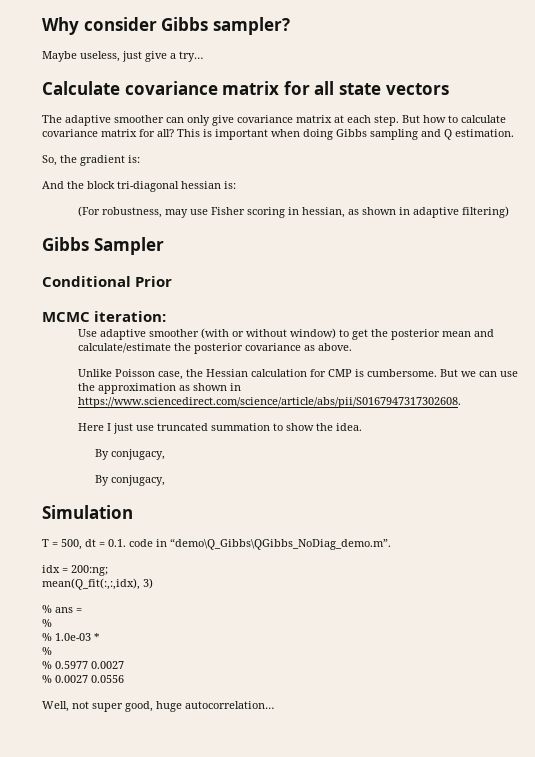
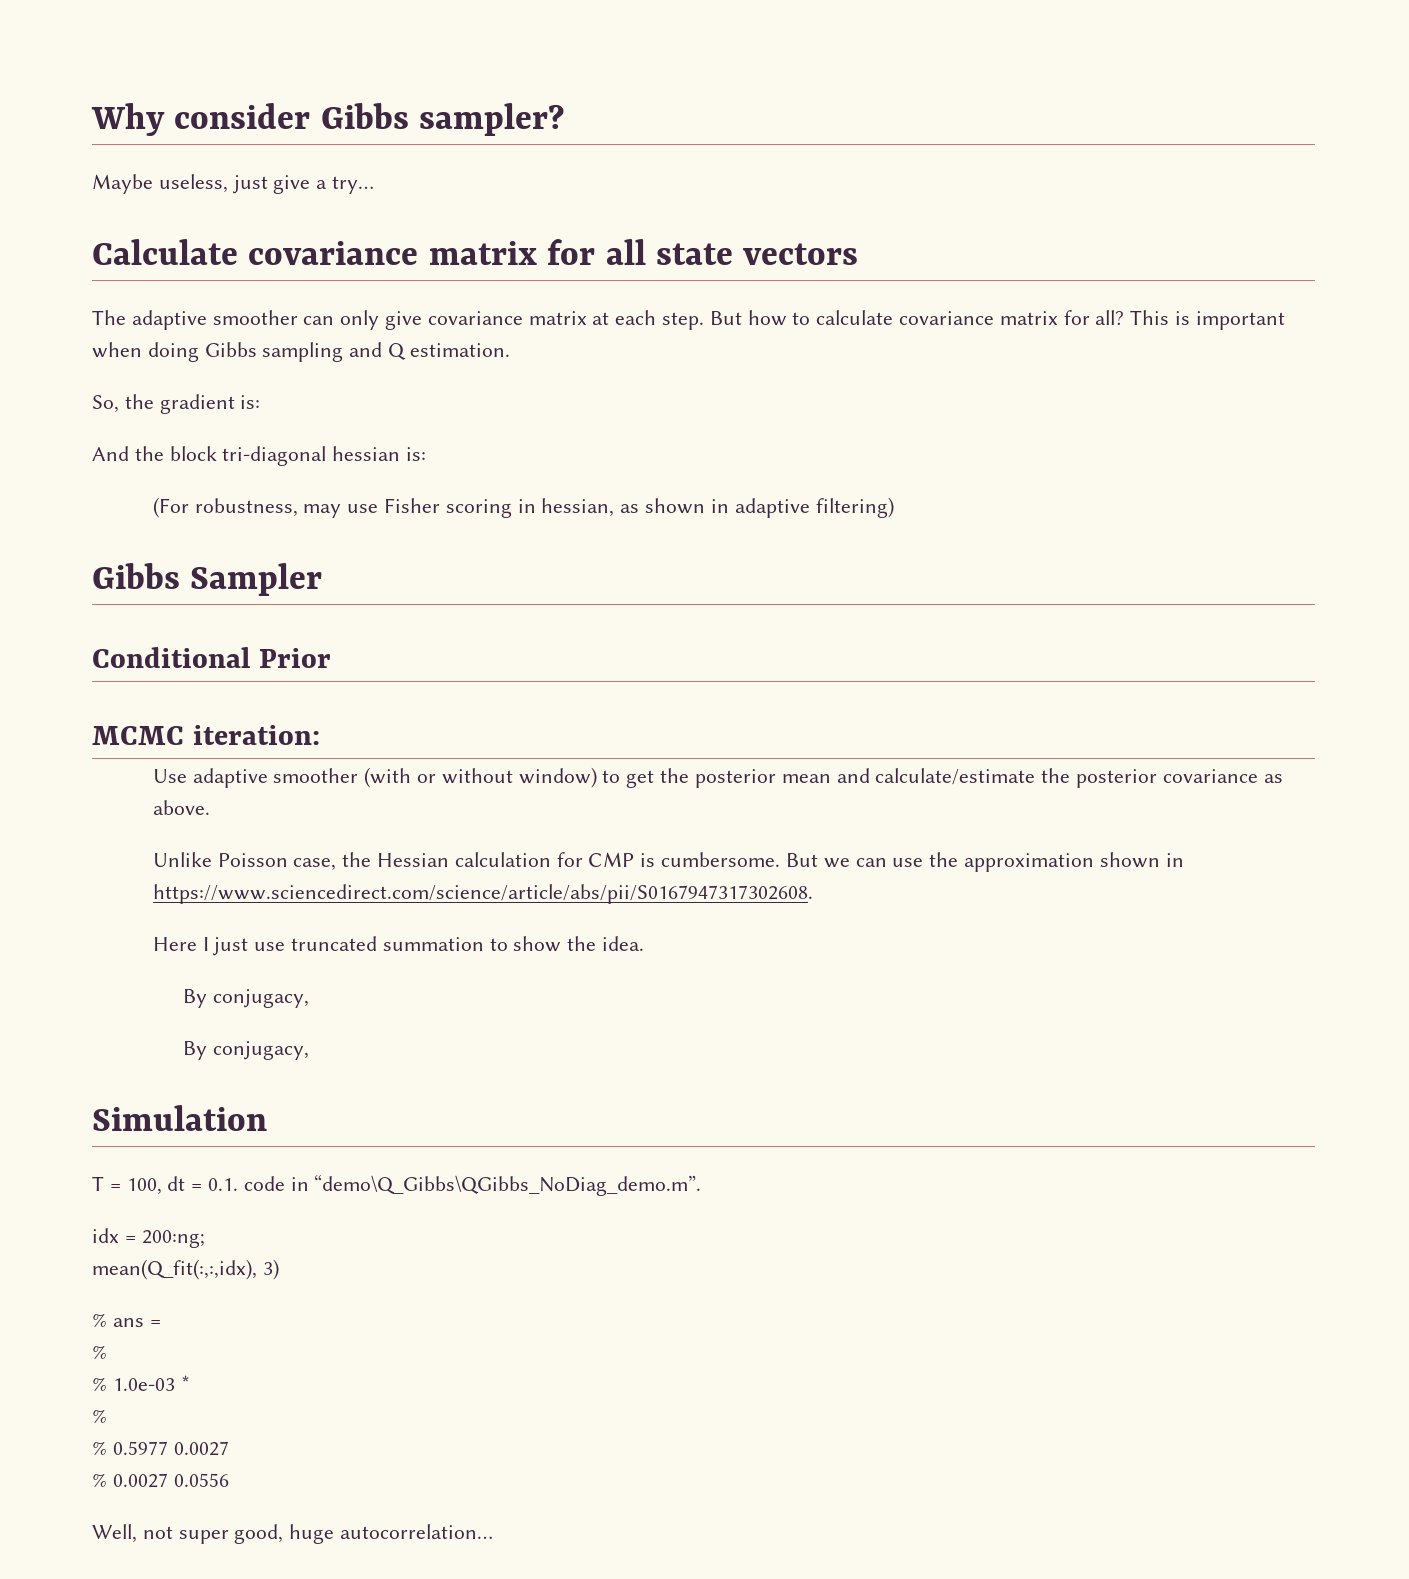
[178,385,190,391] as -> (1094, 862) none
[61,539,82,550] 500, -> [126,1178,162,1195] 100,

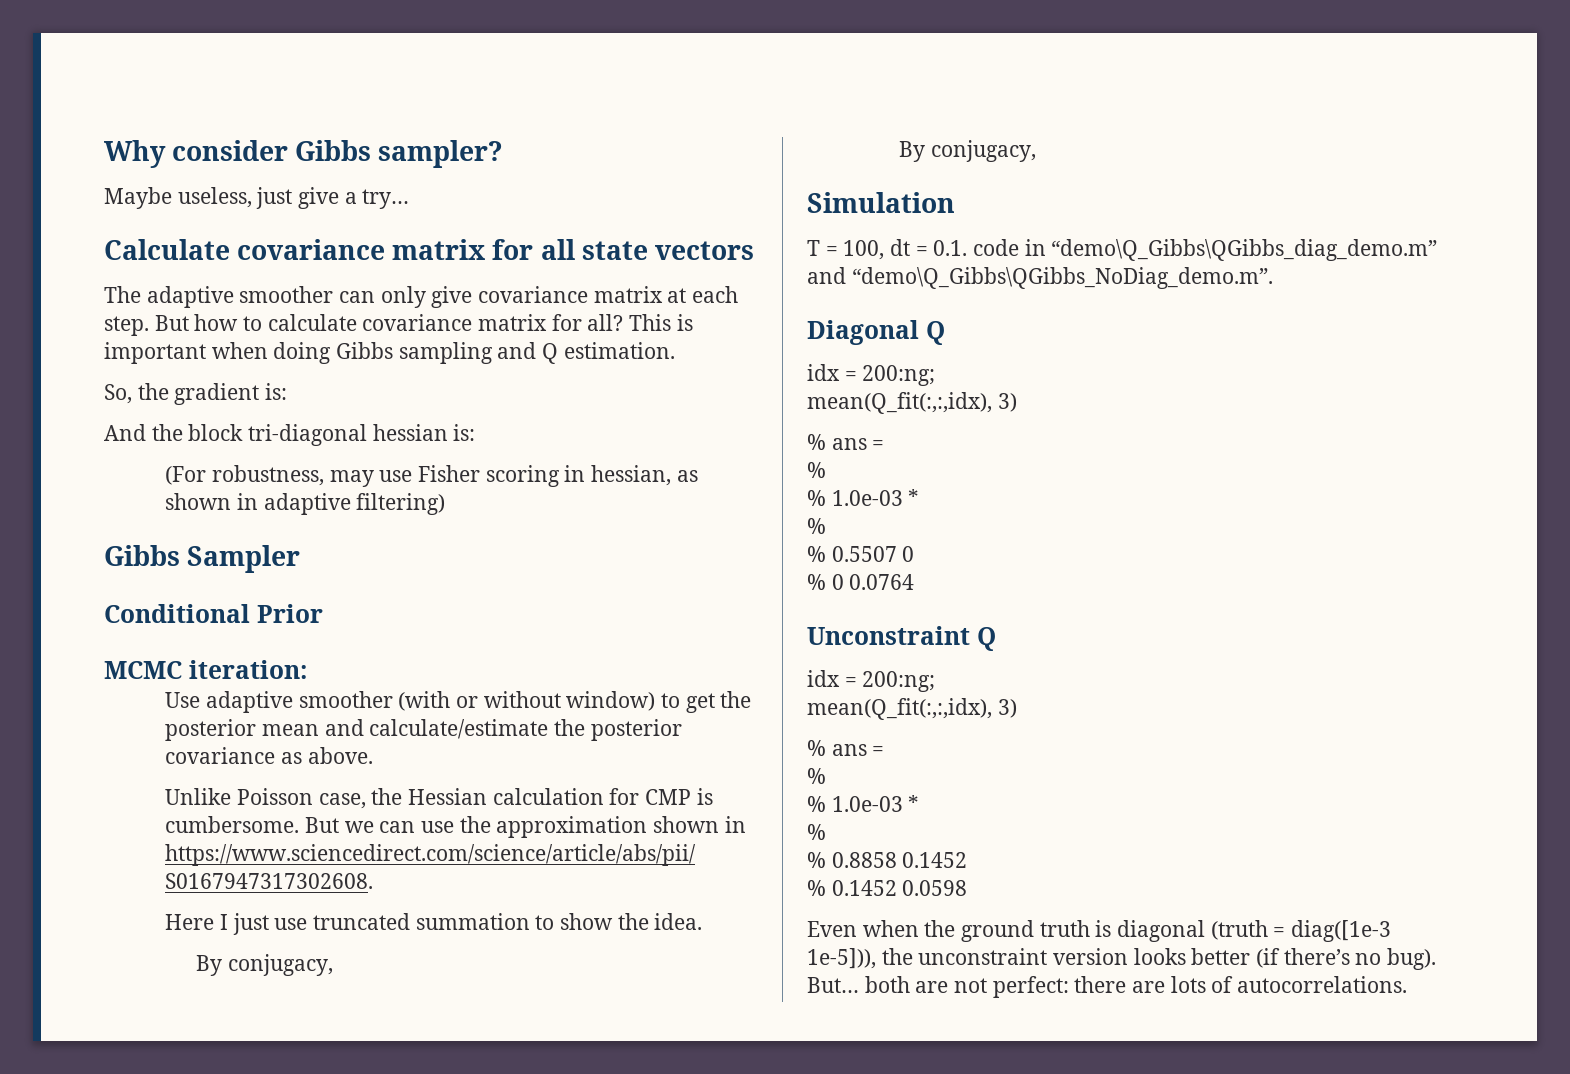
(309, 1184) none -> [1051,239,1438,261] [807,267,846,284] “demo\Q_Gibbs\QGibbs_diag_demo.m” and
(702, 1185) none -> [807,320,945,345] // Diagonal Q
[112,1441,229,1456] [92,1473,229,1488] [92,1524,494,1544] 0.5977 0.0027 // % 0.0027 0.0556 // Well, not super good, huge autocorrelation… -> [831,546,915,562] [807,574,915,590] [807,626,996,651] [807,670,936,692] [807,698,1017,720] [807,740,885,756] [807,768,826,784] [807,795,920,812] [807,824,826,840] [807,852,968,868] [807,880,968,896] [807,920,1392,942] [807,948,1437,970] [807,976,1408,998] 0.5507 0 // % 0 0.0764 // Unconstraint Q // idx = 200:ng; // mean(Q_fit(:,:,idx), 3) // % ans = // % // % 1.0e-03 * // % // % 0.8858 0.1452 // % 0.1452 0.0598 // Even when the ground truth is diagonal (truth = diag([1e-3 1e-5])), the unconstraint version looks better (if there’s no bug). But… both are not perfect: there are lots of autocorrelations.

